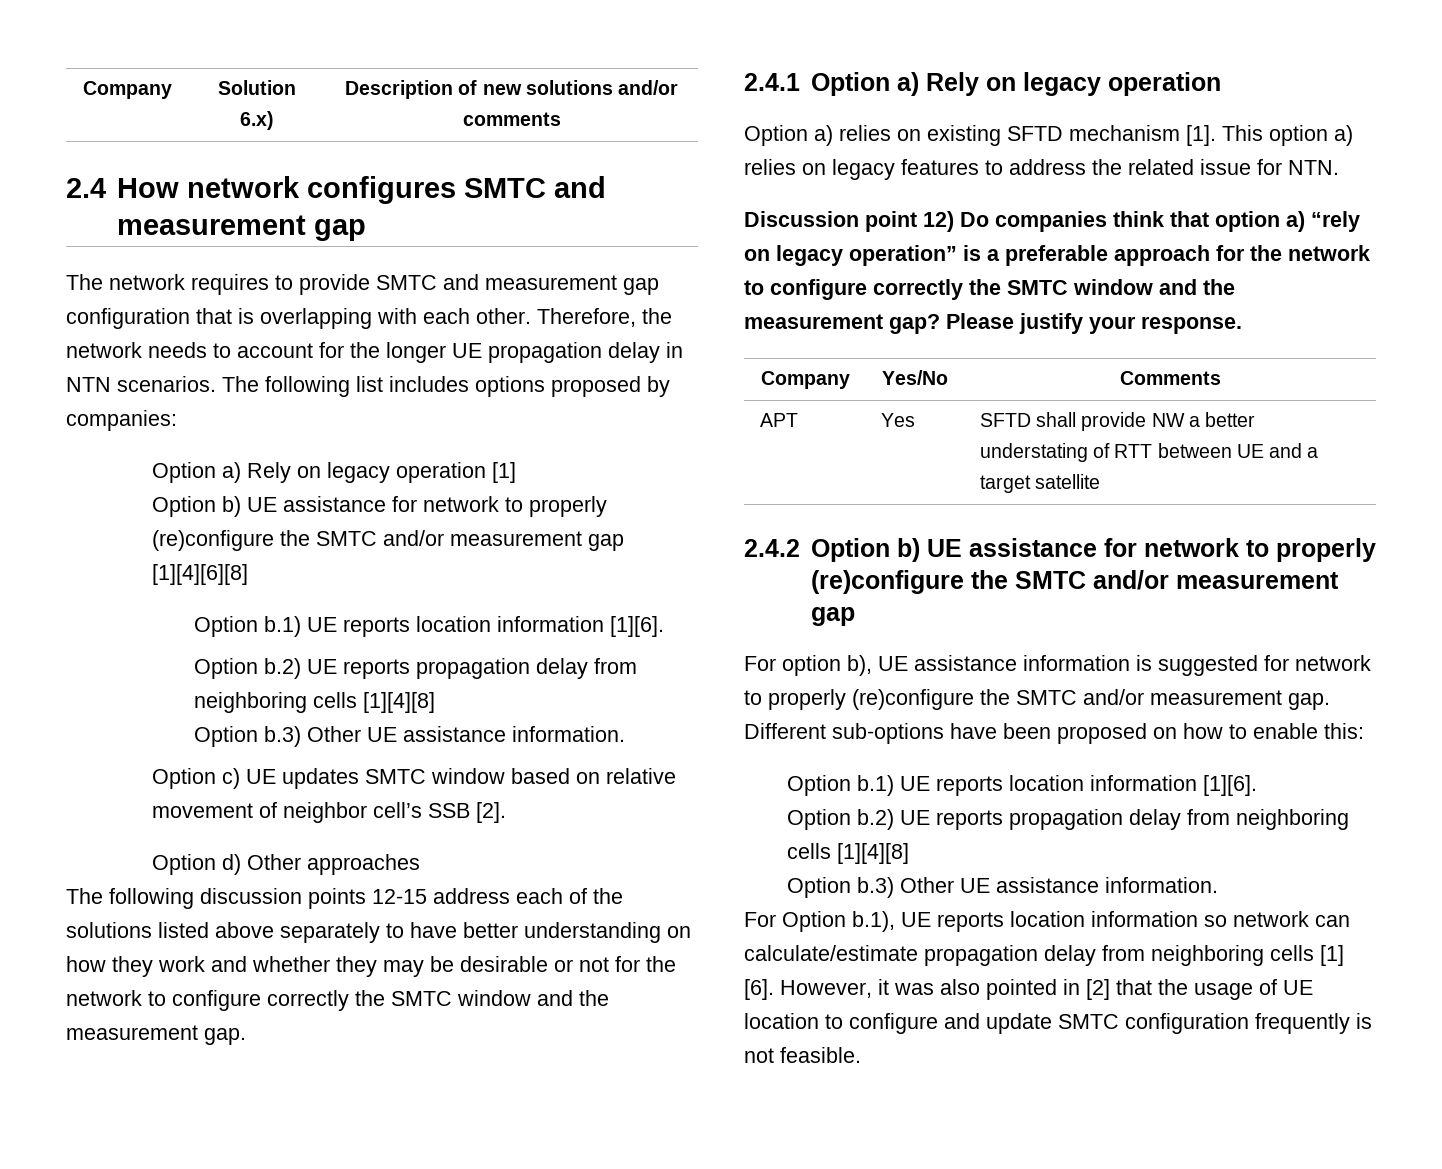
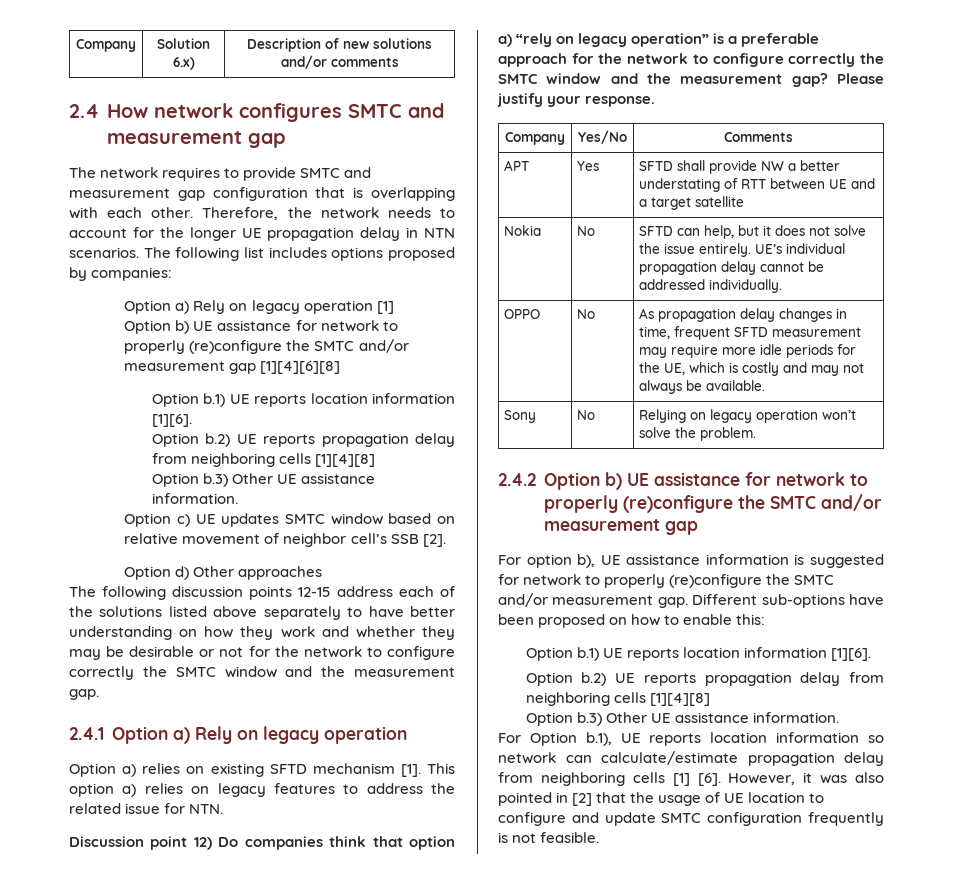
(1101, 481) none -> [504,225,542,236] [577,226,596,236] [639,225,867,239] [639,243,846,257] [639,261,825,275] [639,279,783,293] [504,309,541,319] [577,309,596,319] [639,308,848,322] [639,326,862,340] [639,344,857,358] [639,362,865,376] [639,380,766,394] [504,410,537,423] [577,410,596,420] [639,409,857,423] [639,427,757,441] // Nokia | No | SFTD can help, but it does not solve the issue entirely. UE’s individual propagation delay cannot be addressed individually. // OPPO | No | As propagation delay changes in time, frequent SFTD measurement may require more idle periods for the UE, which is costly and may not always be available. // Sony | No | Relying on legacy operation won’t solve the problem.

